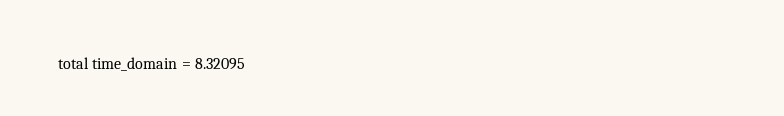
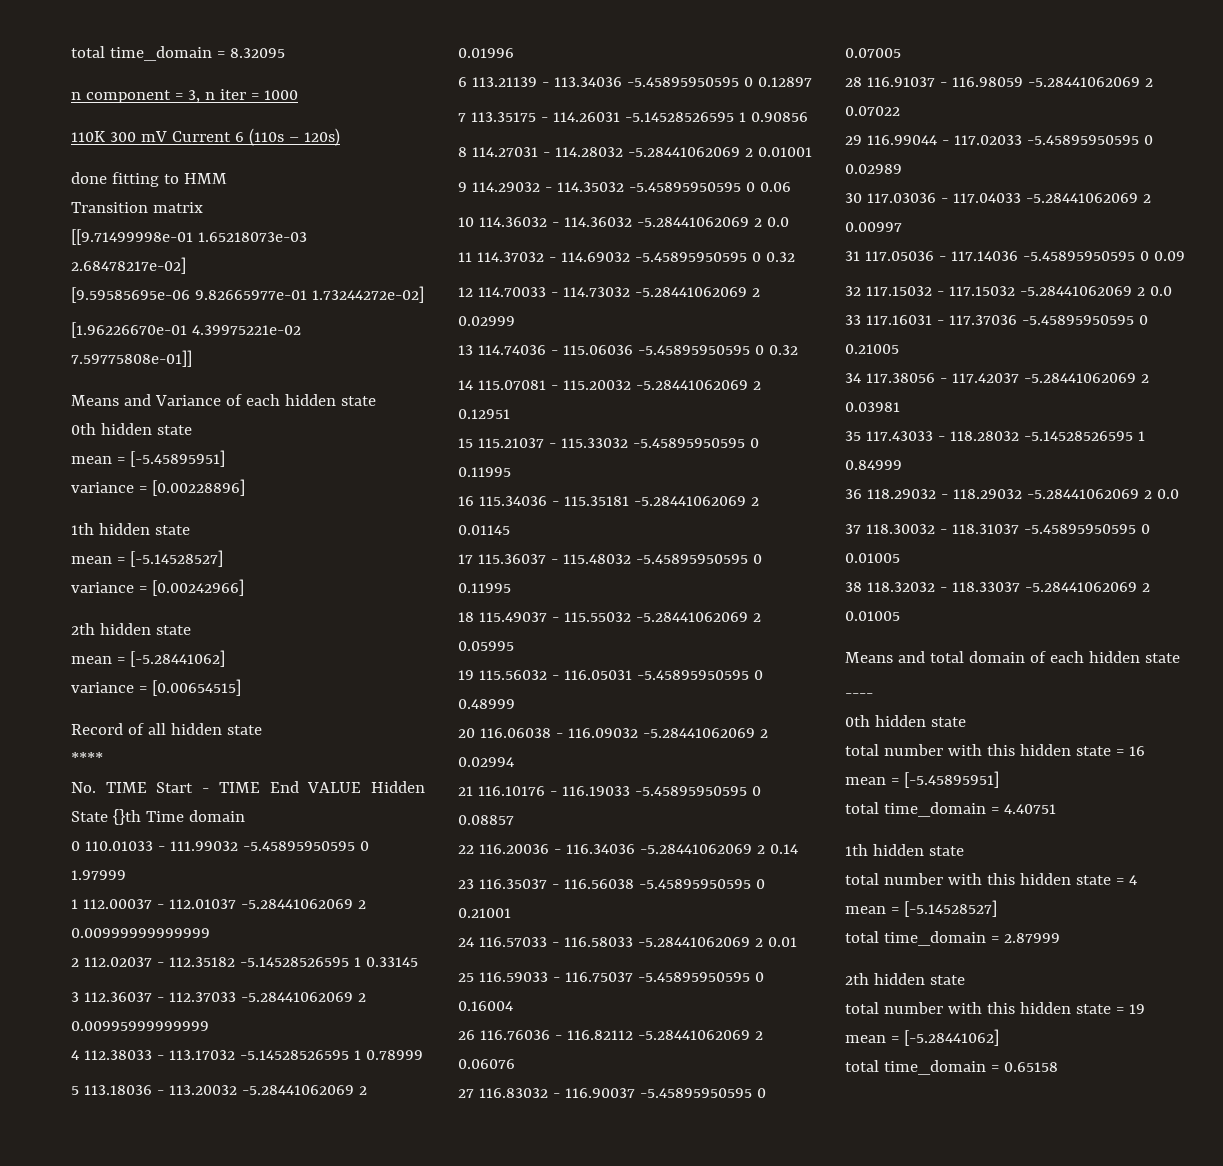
(245, 64) none -> [71,89,298,103] [71,128,340,146] [71,172,227,187] [71,202,203,213] [71,229,307,245] [71,257,186,274] [71,286,424,303] [71,322,301,338] [71,350,192,367] [71,394,376,406] [71,423,192,435] [71,450,225,467] [71,479,245,496] [71,523,190,535] [71,550,223,567] [71,579,244,596] [71,623,191,635] [71,650,225,667] [71,679,241,696] [71,723,262,735] [71,752,103,764] [71,781,426,793] [71,809,245,825] [71,841,369,851] [71,870,126,880] [71,899,366,909] [71,928,210,938] [71,957,418,967] [71,992,366,1002] [71,1021,209,1031] [71,1050,423,1060] [71,1085,367,1095] [458,48,514,58] [458,77,812,87] [458,112,808,122] [458,147,812,157] [458,182,791,192] [458,217,789,227] [458,252,795,262] [458,287,760,297] [458,316,515,326] [458,345,798,355] [458,380,761,390] [458,409,510,419] [458,438,759,448] [458,467,511,477] [458,496,759,506] [458,525,510,535] [458,554,762,564] [458,583,511,593] [458,612,761,622] [458,641,514,651] [458,670,763,680] [458,699,515,709] [458,728,768,738] [458,757,514,767] [458,786,761,796] [458,815,514,825] [458,844,798,854] [458,879,765,889] [458,908,511,918] [458,937,797,947] [458,972,764,982] [458,1001,513,1011] [458,1030,763,1040] [458,1059,515,1069] [458,1088,766,1098] [845,48,901,58] [845,77,1153,87] [845,106,900,116] [845,135,1153,145] [845,164,902,174] [845,193,1151,203] [845,222,902,232] [845,251,1185,261] [845,286,1172,296] [845,315,1148,325] [845,344,899,354] [845,373,1149,383] [845,402,900,412] [845,431,1145,441] [845,460,902,470] [845,489,1179,499] [845,524,1150,534] [845,553,900,563] [845,582,1150,592] [845,611,900,621] [845,651,1180,663] [845,693,873,698] [845,715,966,727] [845,744,1145,756] [845,771,999,788] [845,802,1056,817] [845,844,964,856] [845,873,1137,885] [845,900,997,917] [845,931,1060,946] [845,973,965,985] [845,1002,1145,1014] [845,1029,999,1046] [845,1060,1058,1075] // n component = 3, n iter = 1000 // 110K 300 mV Current 6 (110s – 120s) // done fitting to HMM // Transition matrix // [[9.71499998e-01 1.65218073e-03 2.68478217e-02] // [9.59585695e-06 9.82665977e-01 1.73244272e-02] // [1.96226670e-01 4.39975221e-02 7.59775808e-01]] // Means and Variance of each hidden state // 0th hidden state // mean = [-5.45895951] // variance = [0.00228896] // 1th hidden state // mean = [-5.14528527] // variance = [0.00242966] // 2th hidden state // mean = [-5.28441062] // variance = [0.00654515] // Record of all hidden state // **** // No. TIME Start - TIME End VALUE Hidden State {}th Time domain // 0 110.01033 - 111.99032 -5.45895950595 0 1.97999 // 1 112.00037 - 112.01037 -5.28441062069 2 0.00999999999999 // 2 112.02037 - 112.35182 -5.14528526595 1 0.33145 // 3 112.36037 - 112.37033 -5.28441062069 2 0.00995999999999 // 4 112.38033 - 113.17032 -5.14528526595 1 0.78999 // 5 113.18036 - 113.20032 -5.28441062069 2 0.01996 // 6 113.21139 - 113.34036 -5.45895950595 0 0.12897 // 7 113.35175 - 114.26031 -5.14528526595 1 0.90856 // 8 114.27031 - 114.28032 -5.28441062069 2 0.01001 // 9 114.29032 - 114.35032 -5.45895950595 0 0.06 // 10 114.36032 - 114.36032 -5.28441062069 2 0.0 // 11 114.37032 - 114.69032 -5.45895950595 0 0.32 // 12 114.70033 - 114.73032 -5.28441062069 2 0.02999 // 13 114.74036 - 115.06036 -5.45895950595 0 0.32 // 14 115.07081 - 115.20032 -5.28441062069 2 0.12951 // 15 115.21037 - 115.33032 -5.45895950595 0 0.11995 // 16 115.34036 - 115.35181 -5.28441062069 2 0.01145 // 17 115.36037 - 115.48032 -5.45895950595 0 0.11995 // 18 115.49037 - 115.55032 -5.28441062069 2 0.05995 // 19 115.56032 - 116.05031 -5.45895950595 0 0.48999 // 20 116.06038 - 116.09032 -5.28441062069 2 0.02994 // 21 116.10176 - 116.19033 -5.45895950595 0 0.08857 // 22 116.20036 - 116.34036 -5.28441062069 2 0.14 // 23 116.35037 - 116.56038 -5.45895950595 0 0.21001 // 24 116.57033 - 116.58033 -5.28441062069 2 0.01 // 25 116.59033 - 116.75037 -5.45895950595 0 0.16004 // 26 116.76036 - 116.82112 -5.28441062069 2 0.06076 // 27 116.83032 - 116.90037 -5.45895950595 0 0.07005 // 28 116.91037 - 116.98059 -5.28441062069 2 0.07022 // 29 116.99044 - 117.02033 -5.45895950595 0 0.02989 // 30 117.03036 - 117.04033 -5.28441062069 2 0.00997 // 31 117.05036 - 117.14036 -5.45895950595 0 0.09 // 32 117.15032 - 117.15032 -5.28441062069 2 0.0 // 33 117.16031 - 117.37036 -5.45895950595 0 0.21005 // 34 117.38056 - 117.42037 -5.28441062069 2 0.03981 // 35 117.43033 - 118.28032 -5.14528526595 1 0.84999 // 36 118.29032 - 118.29032 -5.28441062069 2 0.0 // 37 118.30032 - 118.31037 -5.45895950595 0 0.01005 // 38 118.32032 - 118.33037 -5.28441062069 2 0.01005 // Means and total domain of each hidden state // ---- // 0th hidden state // total number with this hidden state = 16 // mean = [-5.45895951] // total time_domain = 4.40751 // 1th hidden state // total number with this hidden state = 4 // mean = [-5.14528527] // total time_domain = 2.87999 // 2th hidden state // total number with this hidden state = 19 // mean = [-5.28441062] // total time_domain = 0.65158

